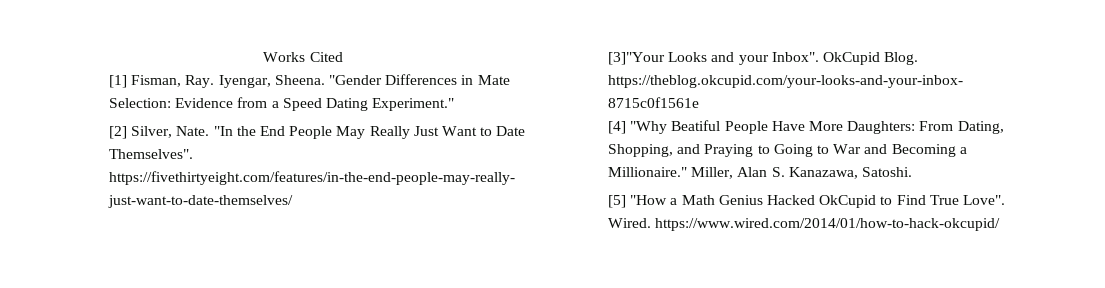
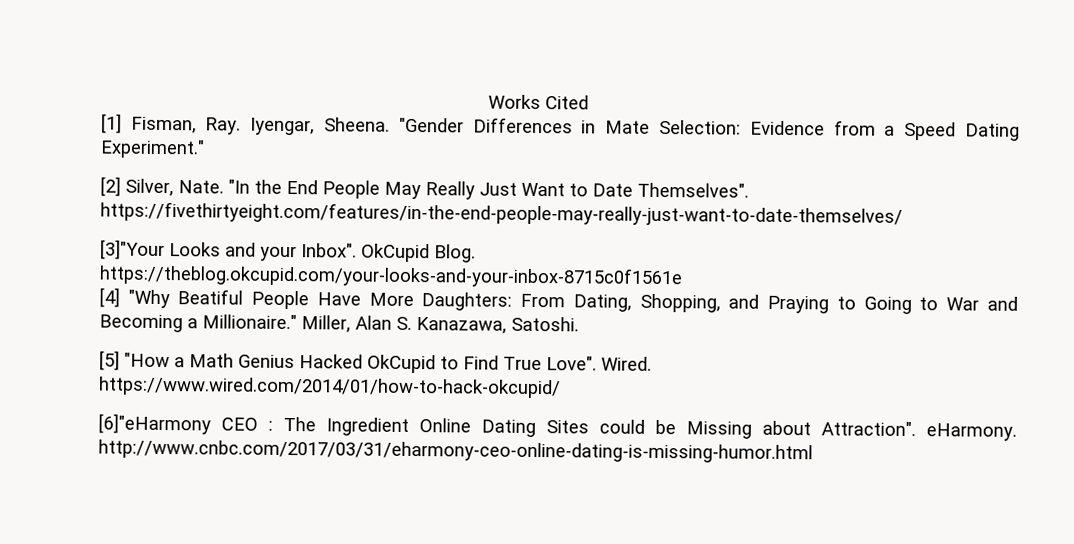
(1001, 224) none -> [97,413,1017,441] [97,439,813,464] // [6]"eHarmony CEO : The Ingredient Online Dating Sites could be Missing about Attraction". eHarmony. http://www.cnbc.com/2017/03/31/eharmony-ceo-online-dating-is-missing-humor.html

